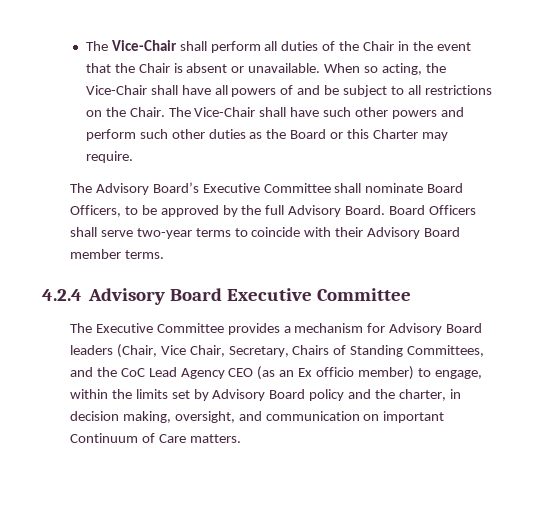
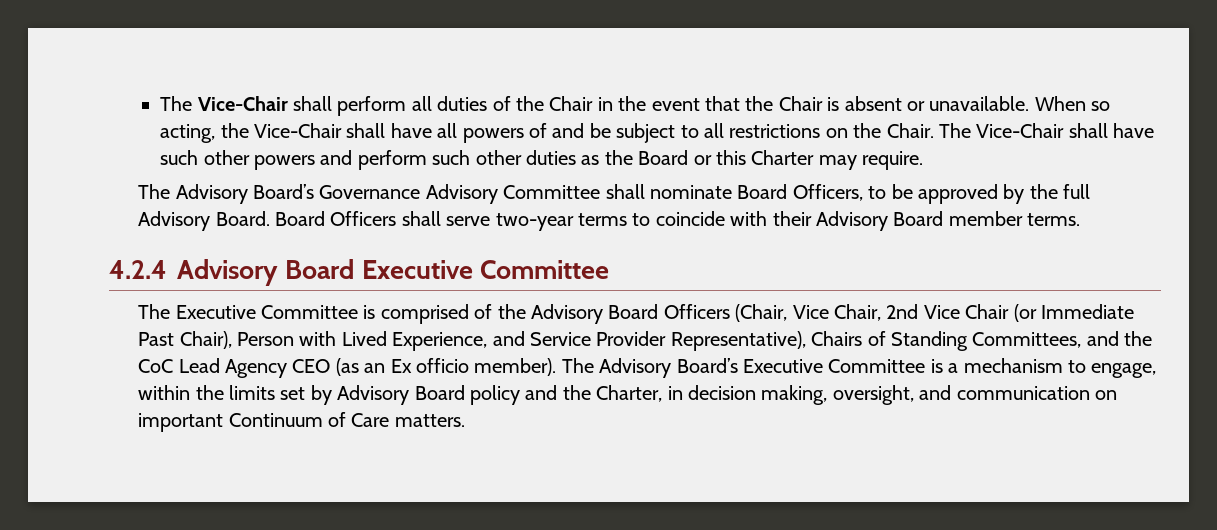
[202,183,260,193] Executive -> [319,184,498,204] Governance Advisory
[227,323,483,335] [69,345,113,355] provides a mechanism for Advisory Board leaders -> [363,304,730,324] is comprised of the Advisory Board Officers
[228,346,289,357] Secretary, -> [886,304,1135,322] [138,331,806,351] 2nd Vice Chair (or Immediate Past Chair), Person with Lived Experience, and Service Provider Representative),
[358,366,415,380] member) -> [474,358,1063,378] member). The Advisory Board’s Executive Committee is a mechanism
[399,389,447,401] charter, -> [596,385,663,402] Charter,

